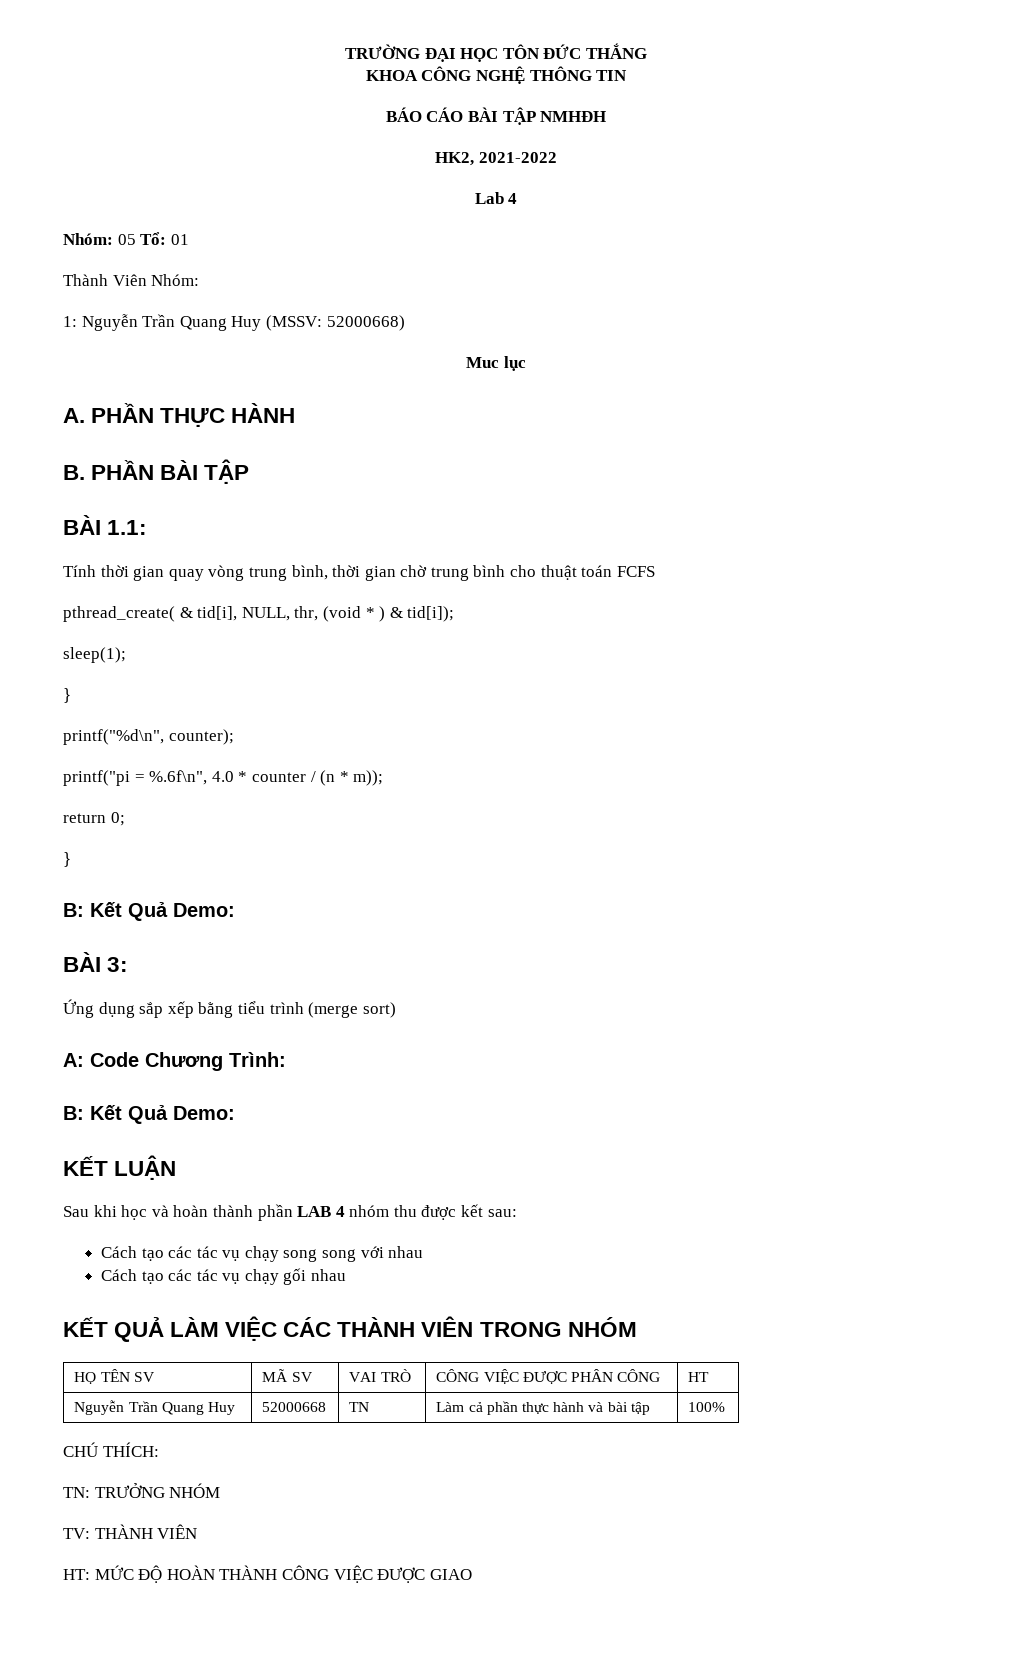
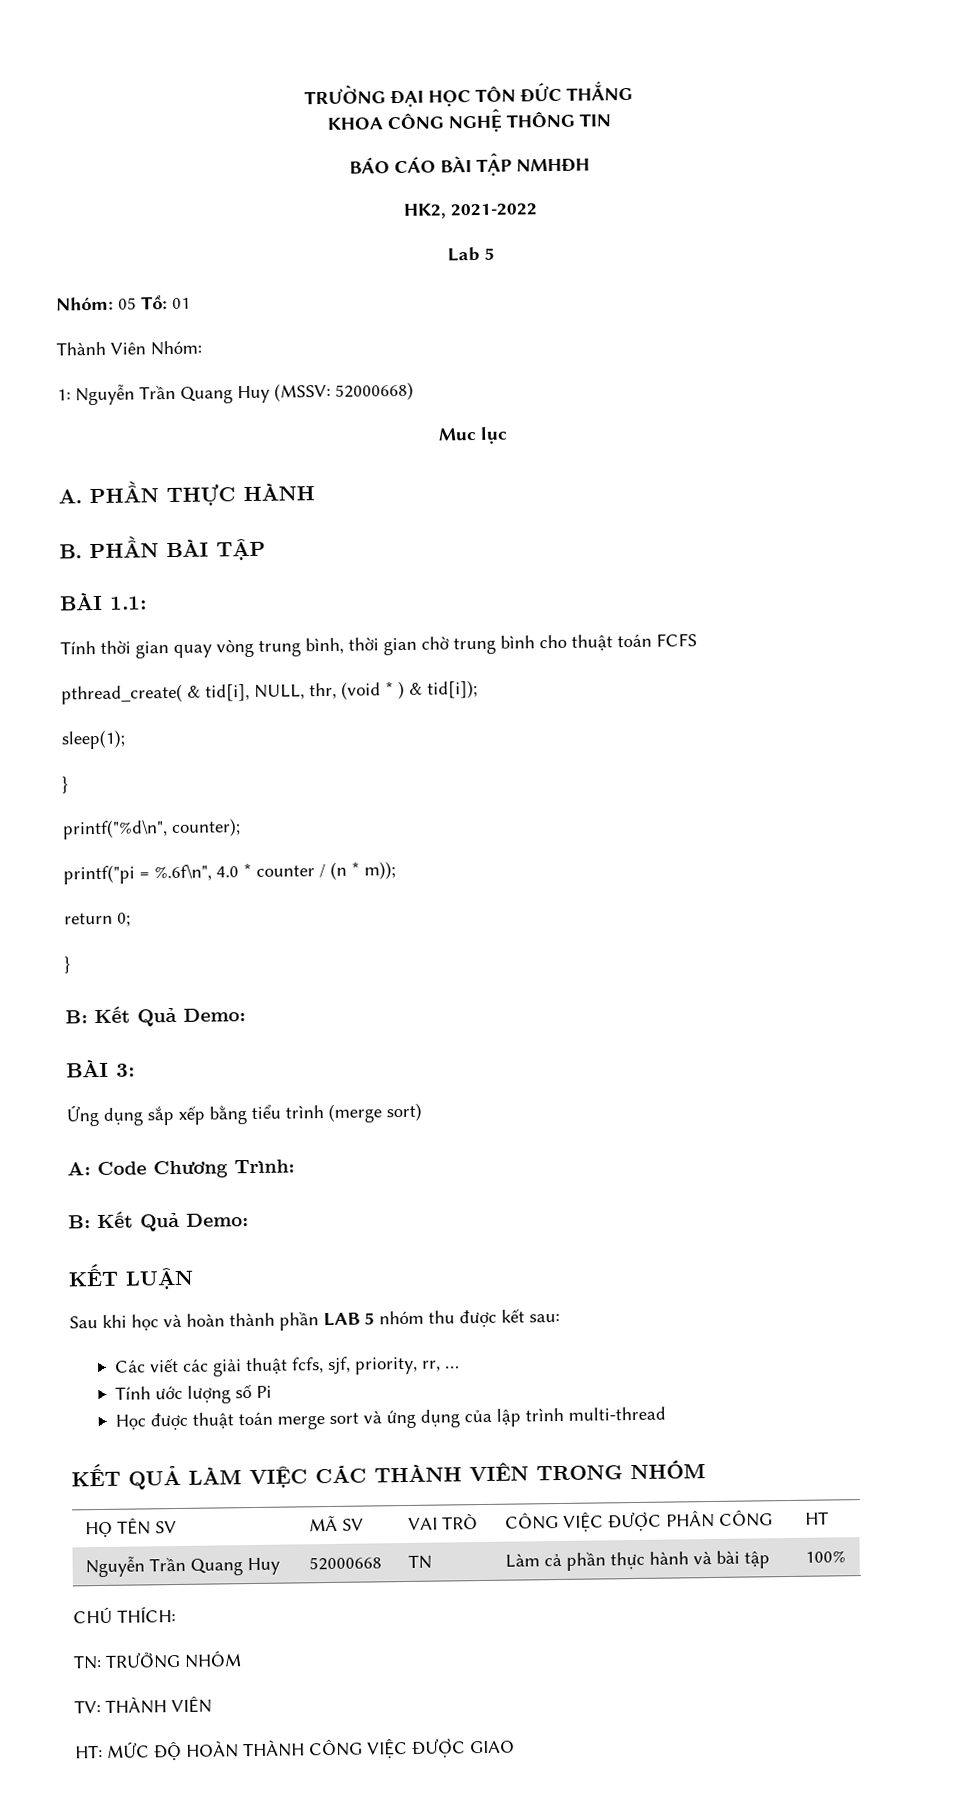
[508,193,518,204] 4 -> [483,247,495,260] 5
[335,1206,345,1217] 4 -> [364,1312,375,1325] 5
[100,1246,424,1262] [100,1268,347,1285] Cách tạo các tác vụ chạy song song với nhau // Cách tạo các tác vụ chạy gối nhau -> [114,1356,460,1377] [114,1384,272,1404] [114,1406,666,1431] Các viết các giải thuật fcfs, sjf, priority, rr, … // Tính ước lượng số Pi // Học được thuật toán merge sort và ứng dụng của lập trình multi-thread

